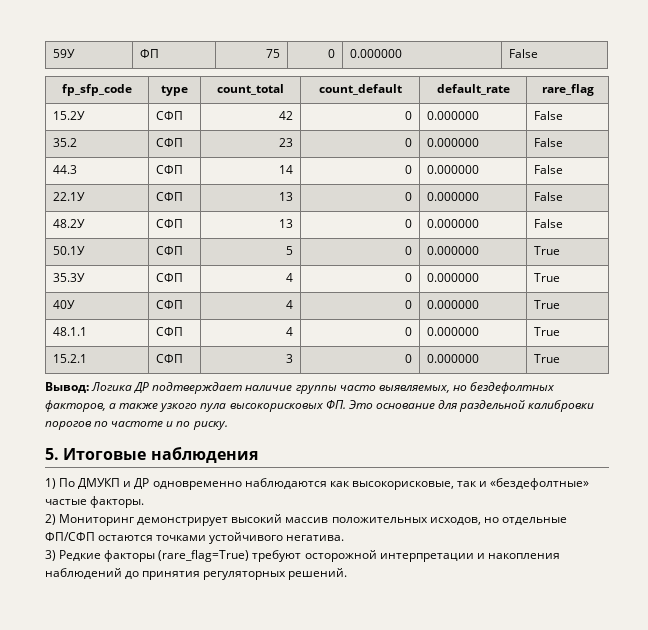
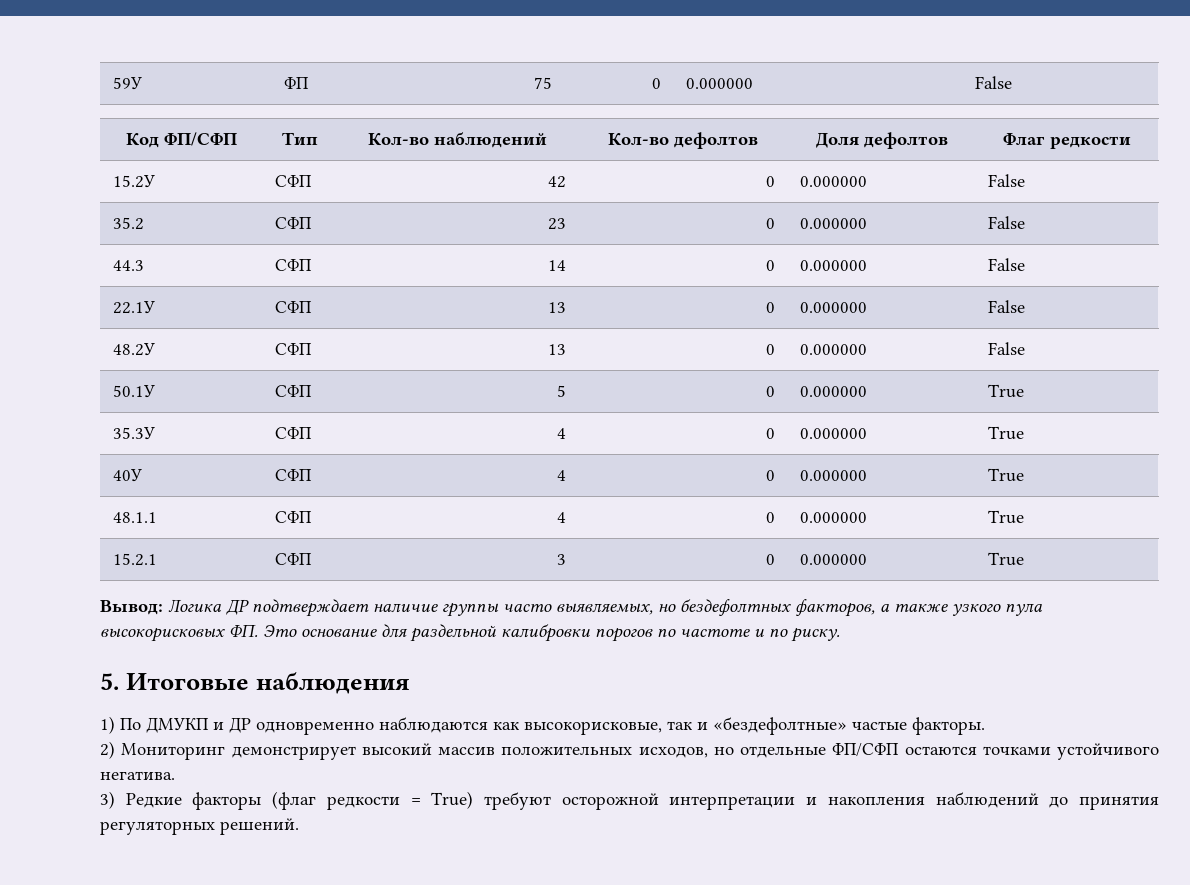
[62,84,132,96] [161,85,188,96] [217,84,284,95] [318,84,402,95] [436,84,510,95] [541,84,594,96] fp_sfp_code | type | count_total | count_default | default_rate | rare_flag -> [126,132,237,148] [281,132,318,145] [368,132,547,148] [608,132,758,149] [815,132,948,149] [1002,133,1131,149] Код ФП/СФП | Тип | Кол-во наблюдений | Кол-во дефолтов | Доля дефолтов | Флаг редкости
[158,550,250,562] (rare_flag=True) -> [272,791,474,810] (флаг редкости = True)

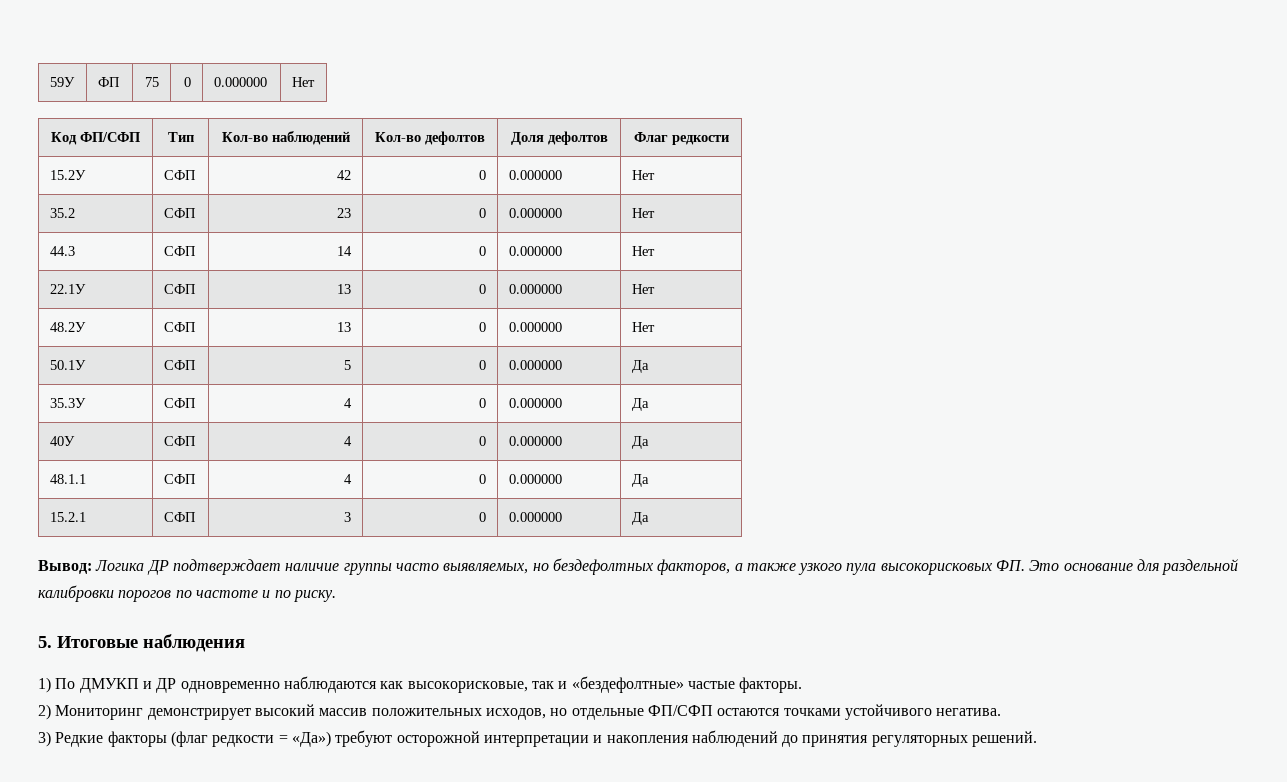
[974,76,1012,89] False -> [291,77,315,87] Нет
[987,174,1025,187] False -> [631,170,655,180] Нет
[987,216,1025,229] False -> [631,208,655,218] Нет
[987,258,1025,271] False -> [631,246,655,256] Нет
[987,300,1025,313] False -> [631,284,655,294] Нет
[987,342,1025,355] False -> [631,322,655,332] Нет
[987,384,1024,398] True -> [631,360,649,373] Да
[987,426,1024,440] True -> [631,398,649,411] Да
[987,468,1024,482] True -> [631,436,649,449] Да
[987,510,1024,524] True -> [631,474,649,487] Да
[987,552,1024,566] True -> [631,512,649,525] Да
[431,791,474,809] True) -> [291,731,331,747] «Да»)

